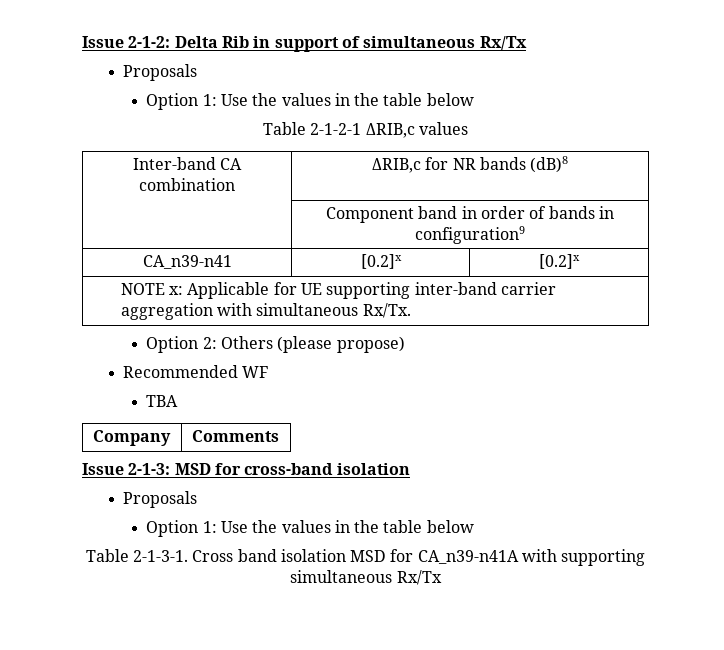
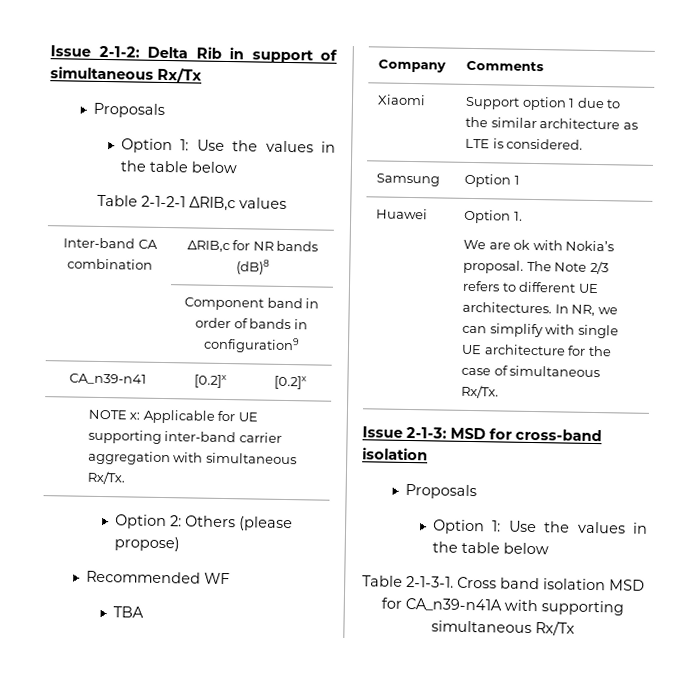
(279, 436) none -> [377,94,427,106] [465,96,622,111] [465,116,638,130] [465,138,584,150] [376,173,441,187] [464,173,520,188] [376,208,429,220] [464,209,523,224] [463,239,615,252] [463,259,609,275] [462,280,599,294] [462,301,618,317] [462,323,619,339] [461,344,612,357] [461,365,601,378] [461,384,500,399] // Xiaomi | Support option 1 due to the similar architecture as LTE is considered. // Samsung | Option 1 // Huawei | Option 1. // We are ok with Nokia’s proposal. The Note 2/3 refers to different UE architectures. In NR, we can simplify with single UE architecture for the case of simultaneous Rx/Tx.

